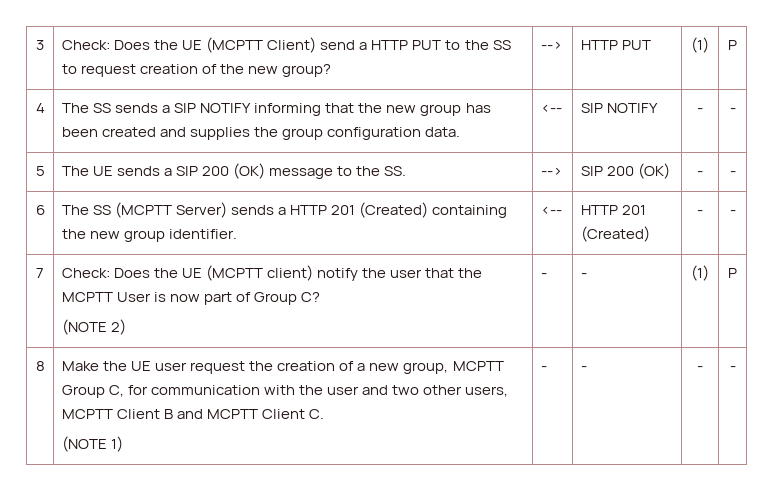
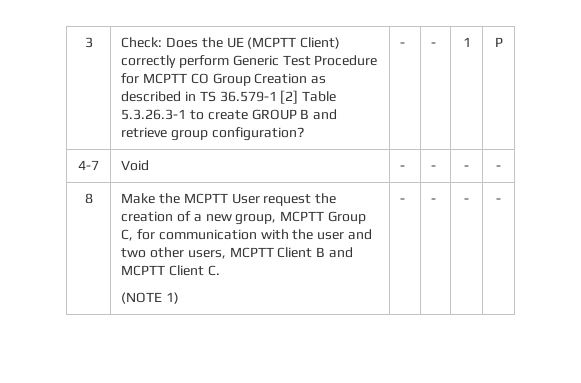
[320,40,511,50] [61,64,332,77] [540,41,562,50] [580,40,651,50] [691,37,709,53] [728,40,737,50] [35,103,45,113] [61,103,491,116] [61,127,461,140] [540,104,562,113] [580,103,658,113] [697,108,703,113] [729,108,736,113] [35,166,45,176] [61,163,407,179] [540,167,562,176] [580,163,671,179] [697,171,703,176] [729,171,736,176] [35,205,45,215] [61,202,508,218] [61,229,238,242] [540,206,562,215] [580,205,646,215] [580,226,650,242] [697,210,703,215] [729,210,736,215] [36,268,44,278] [61,265,483,281] [61,292,321,305] [61,319,126,335] [540,273,547,278] [580,273,587,278] [691,265,709,281] [728,268,737,278] send a HTTP PUT to the SS to request creation of the new group? | --> | HTTP PUT | (1) | P // 4 | The SS sends a SIP NOTIFY informing that the new group has been created and supplies the group configuration data. | <-- | SIP NOTIFY | - | - // 5 | The UE sends a SIP 200 (OK) message to the SS. | --> | SIP 200 (OK) | - | - // 6 | The SS (MCPTT Server) sends a HTTP 201 (Created) containing the new group identifier. | <-- | HTTP 201 (Created) | - | - // 7 | Check: Does the UE (MCPTT client) notify the user that the MCPTT User is now part of Group C? // (NOTE 2) | - | - | (1) | P -> [121,55,378,68] [121,73,327,86] [121,90,337,104] [121,109,338,120] [121,127,304,141] [400,42,406,47] [431,42,437,47] [462,37,471,47] [494,37,503,47] [78,160,99,170] [121,160,150,171] [400,165,406,170] [431,165,437,170] [464,165,469,170] [496,165,501,170] correctly perform Generic Test Procedure for MCPTT CO Group Creation as described in TS 36.579-1 [2] Table 5.3.26.3-1 to create GROUP B and retrieve group configuration? | - | - | 1 | P // 4-7 | Void | - | - | - | -
[131,361,188,371] UE user -> [183,193,260,204] MCPTT User

